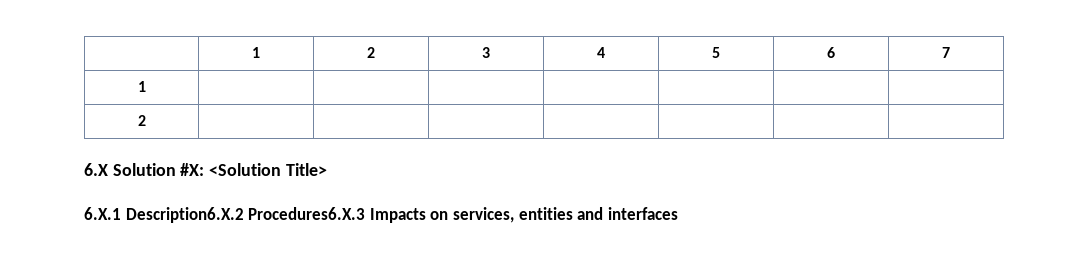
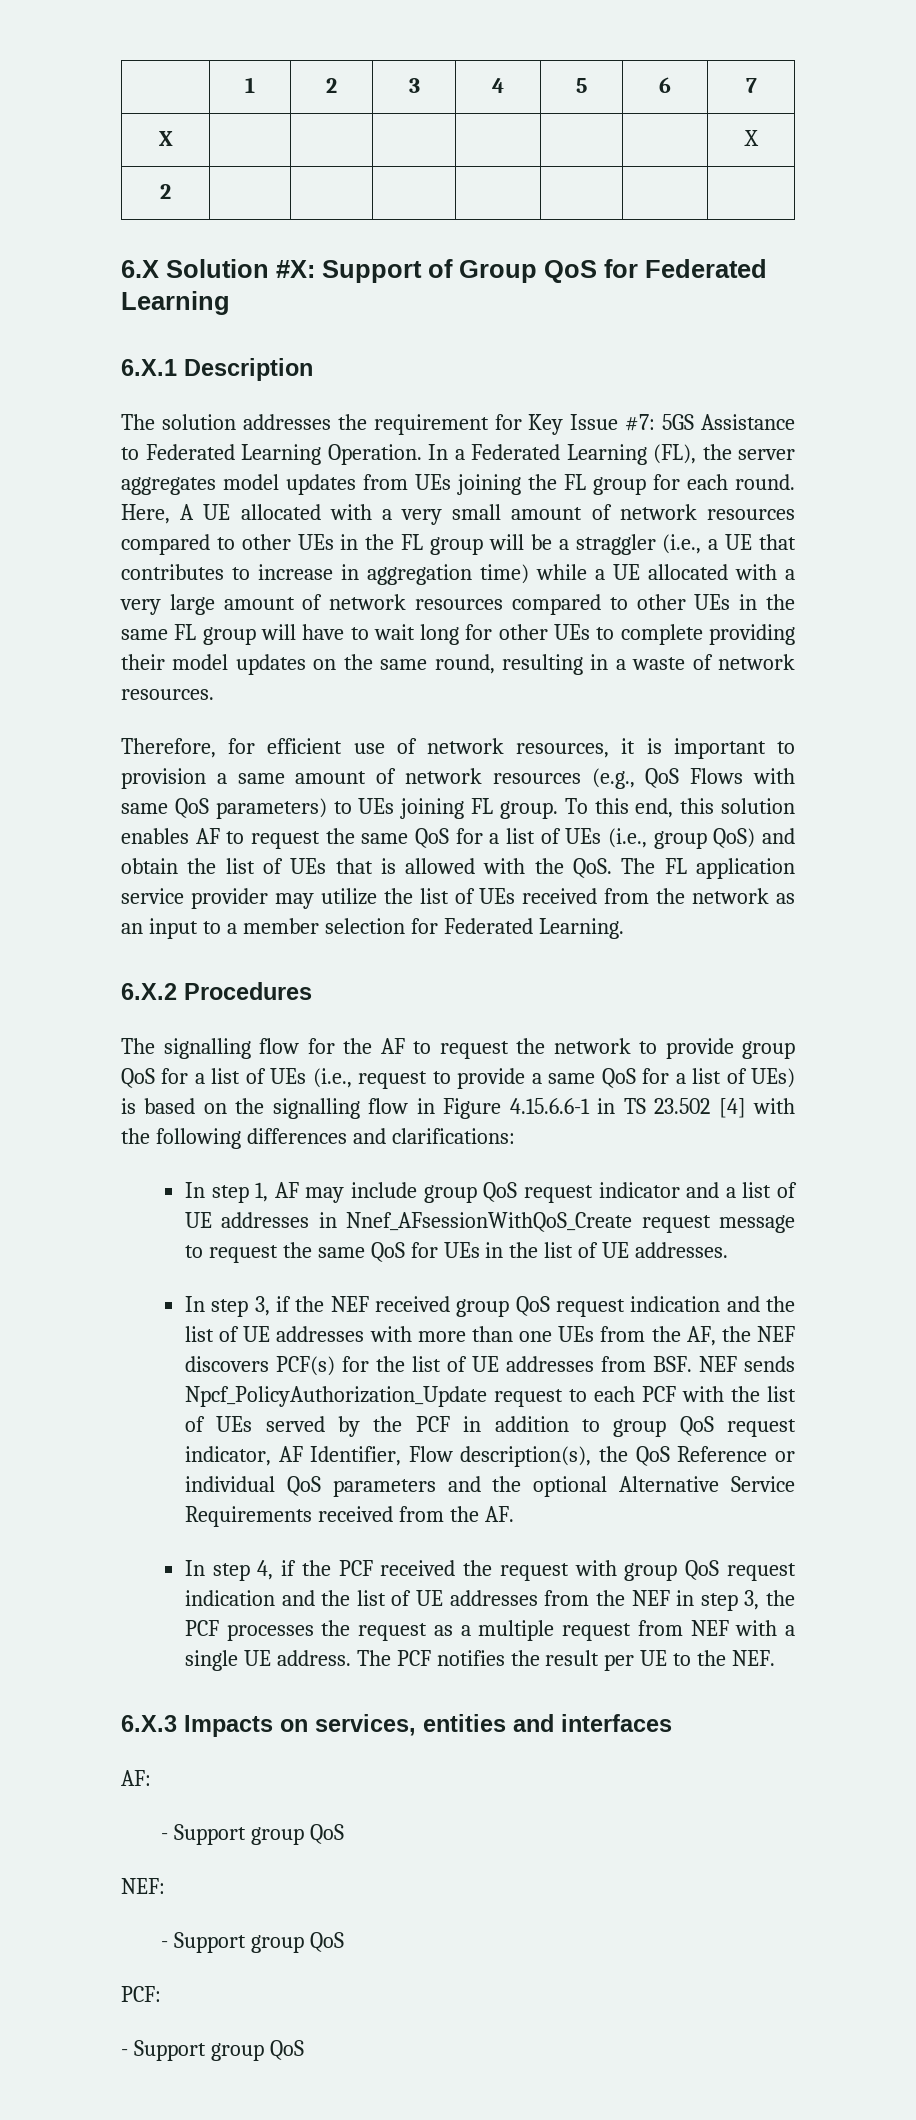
[137,81,146,92] 1 | | | | | | | -> [158,131,173,146] [743,130,759,146] X | | | | | | | X
[209,163,327,176] [84,207,366,223] <Solution Title> // 6.X.1 Description6.X.2 Procedures6.X.3 -> [322,259,767,283] [121,291,230,315] [121,358,313,381] [121,414,795,435] [121,444,795,465] [121,474,795,495] [121,504,795,525] [121,534,797,555] [121,564,795,585] [120,594,796,615] [121,624,795,645] [121,654,795,675] [121,689,214,700] [121,738,795,759] [121,768,795,789] [121,798,795,819] [121,828,795,849] [121,858,795,879] [121,888,795,909] [121,918,624,939] [121,982,312,1000] [121,1038,795,1059] [121,1068,796,1089] [121,1098,795,1119] [121,1128,515,1149] [184,1182,797,1203] [184,1212,795,1233] [184,1242,729,1263] [184,1296,796,1317] [184,1326,795,1346] [184,1356,795,1376] [184,1386,796,1407] [184,1416,796,1437] [184,1446,796,1467] [184,1476,795,1497] [184,1506,514,1527] [184,1560,796,1581] [184,1590,795,1611] [184,1620,795,1641] [184,1650,776,1671] [121,1715,177,1732] Support of Group QoS for Federated Learning // 6.X.1 Description // The solution addresses the requirement for Key Issue #7: 5GS Assistance to Federated Learning Operation. In a Federated Learning (FL), the server aggregates model updates from UEs joining the FL group for each round. Here, A UE allocated with a very small amount of network resources compared to other UEs in the FL group will be a straggler (i.e., a UE that contributes to increase in aggregation time) while a UE allocated with a very large amount of network resources compared to other UEs in the same FL group will have to wait long for other UEs to complete providing their model updates on the same round, resulting in a waste of network resources. // Therefore, for efficient use of network resources, it is important to provision a same amount of network resources (e.g., QoS Flows with same QoS parameters) to UEs joining FL group. To this end, this solution enables AF to request the same QoS for a list of UEs (i.e., group QoS) and obtain the list of UEs that is allowed with the QoS. The FL application service provider may utilize the list of UEs received from the network as an input to a member selection for Federated Learning. // 6.X.2 Procedures // The signalling flow for the AF to request the network to provide group QoS for a list of UEs (i.e., request to provide a same QoS for a list of UEs) is based on the signalling flow in Figure 4.15.6.6-1 in TS 23.502 [4] with the following differences and clarifications: // In step 1, AF may include group QoS request indicator and a list of UE addresses in Nnef_AFsessionWithQoS_Create request message to request the same QoS for UEs in the list of UE addresses. // In step 3, if the NEF received group QoS request indication and the list of UE addresses with more than one UEs from the AF, the NEF discovers PCF(s) for the list of UE addresses from BSF. NEF sends Npcf_PolicyAuthorization_Update request to each PCF with the list of UEs served by the PCF in addition to group QoS request indicator, AF Identifier, Flow description(s), the QoS Reference or individual QoS parameters and the optional Alternative Service Requirements received from the AF. // In step 4, if the PCF received the request with group QoS request indication and the list of UE addresses from the NEF in step 3, the PCF processes the request as a multiple request from NEF with a single UE address. The PCF notifies the result per UE to the NEF. // 6.X.3
(678, 213) none -> [121,1770,151,1786] [160,1824,344,1845] [121,1878,165,1894] [160,1932,344,1953] [121,1986,161,2002] [121,2040,304,2061] // AF: // - Support group QoS // NEF: // - Support group QoS // PCF: // - Support group QoS

